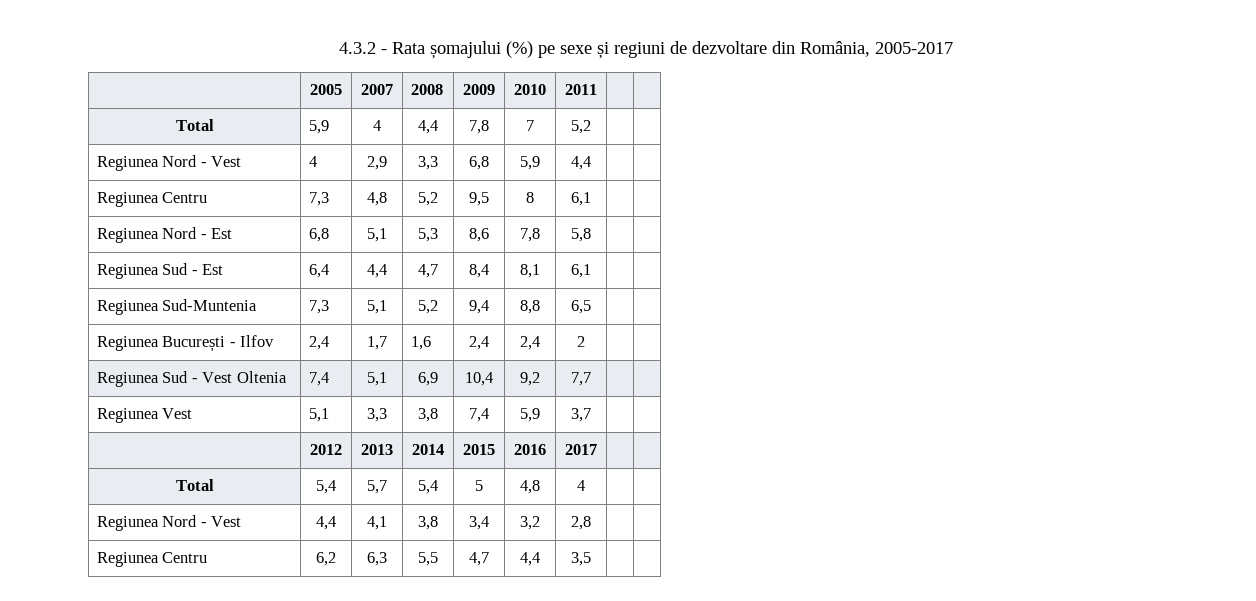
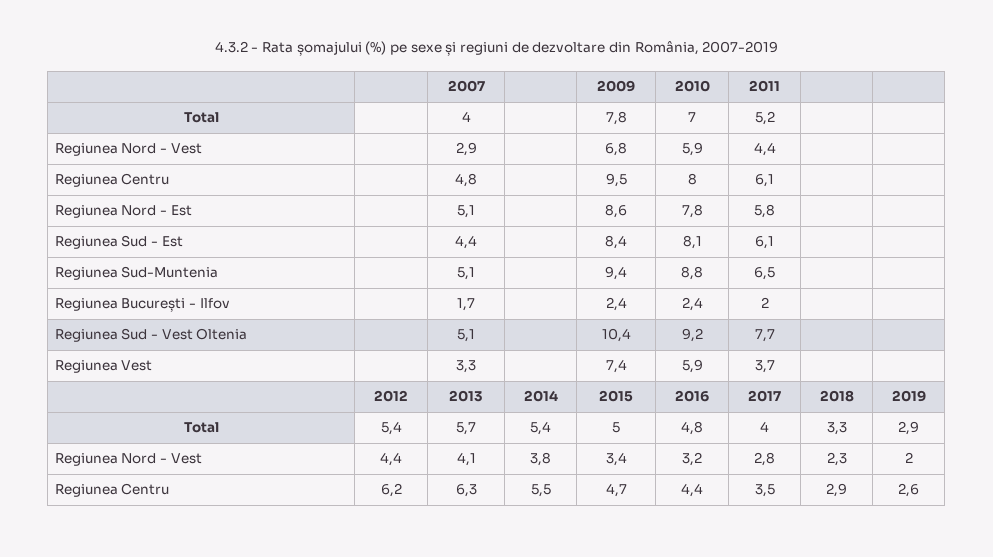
[875,42,953,54] [310,84,342,95] 2005-2017 // | 2005 -> [702,41,779,53] 2007-2019 // |
[410,84,443,95] 2008 -> (485, 86) none
[308,120,329,134] [373,120,381,131] [418,120,438,134] 5,9 | 4 | 4,4 -> [461,111,471,122] | 4 |
[308,156,317,167] [367,156,387,170] [418,156,438,170] 4 | 2,9 | 3,3 -> [455,142,477,156] | 2,9 |
[308,192,329,206] [367,192,387,206] [418,192,438,206] 7,3 | 4,8 | 5,2 -> [455,173,477,187] | 4,8 |
[308,228,329,242] [367,228,387,242] [418,228,438,242] 6,8 | 5,1 | 5,3 -> [457,205,475,218] | 5,1 |
[308,264,329,278] [367,264,387,278] [418,264,438,278] 6,4 | 4,4 | 4,7 -> [455,235,477,249] | 4,4 |
[308,300,329,314] [367,300,387,314] [418,300,438,314] 7,3 | 5,1 | 5,2 -> [457,267,475,280] | 5,1 |
[308,336,329,350] 2,4 -> (230, 303) none
[410,336,431,350] 1,6 -> (475, 304) none
[308,372,329,386] [367,372,387,386] [418,372,438,386] 7,4 | 5,1 | 6,9 -> [457,329,475,342] | 5,1 |
[308,408,329,422] [367,408,387,422] [418,408,438,422] 5,1 | 3,3 | 3,8 -> [456,360,476,373] | 3,3 |
(597, 449) | -> [819,390,854,402] [891,390,926,402] 2018 | 2019
(585, 485) | -> [826,422,847,435] [898,421,919,435] 3,3 | 2,9
(591, 523) | -> [826,452,847,466] [904,452,913,463] 2,3 | 2
(591, 559) | -> [826,483,847,497] [898,483,919,497] 2,9 | 2,6

